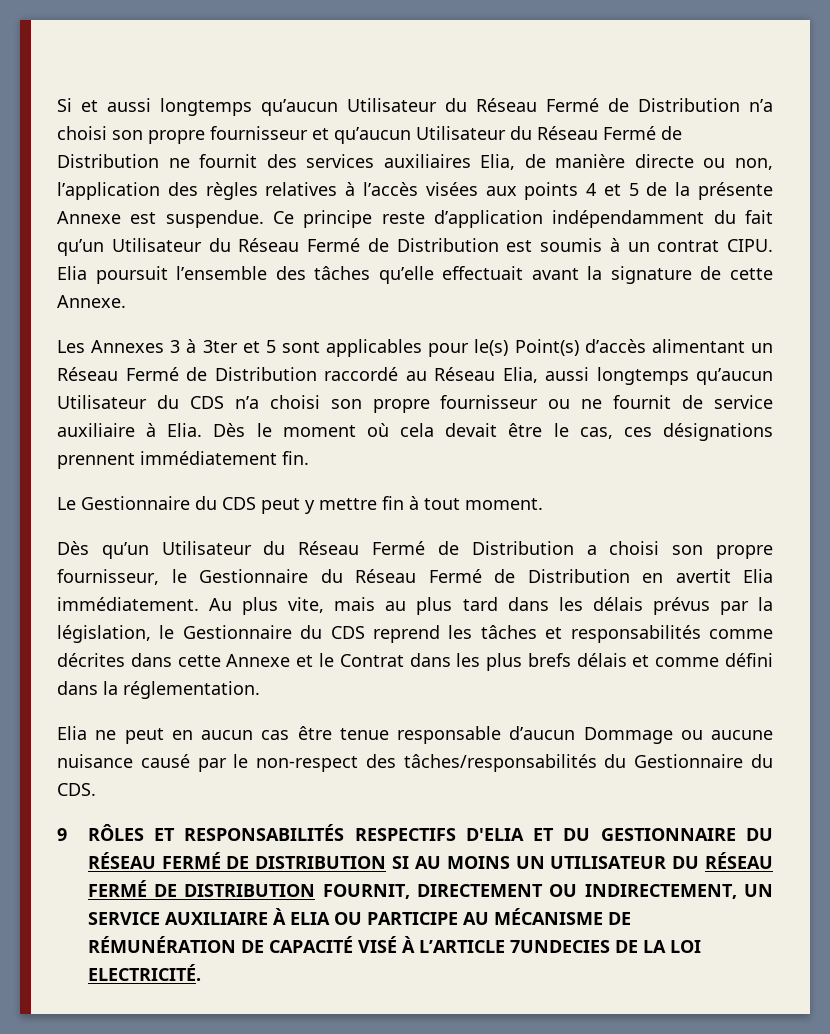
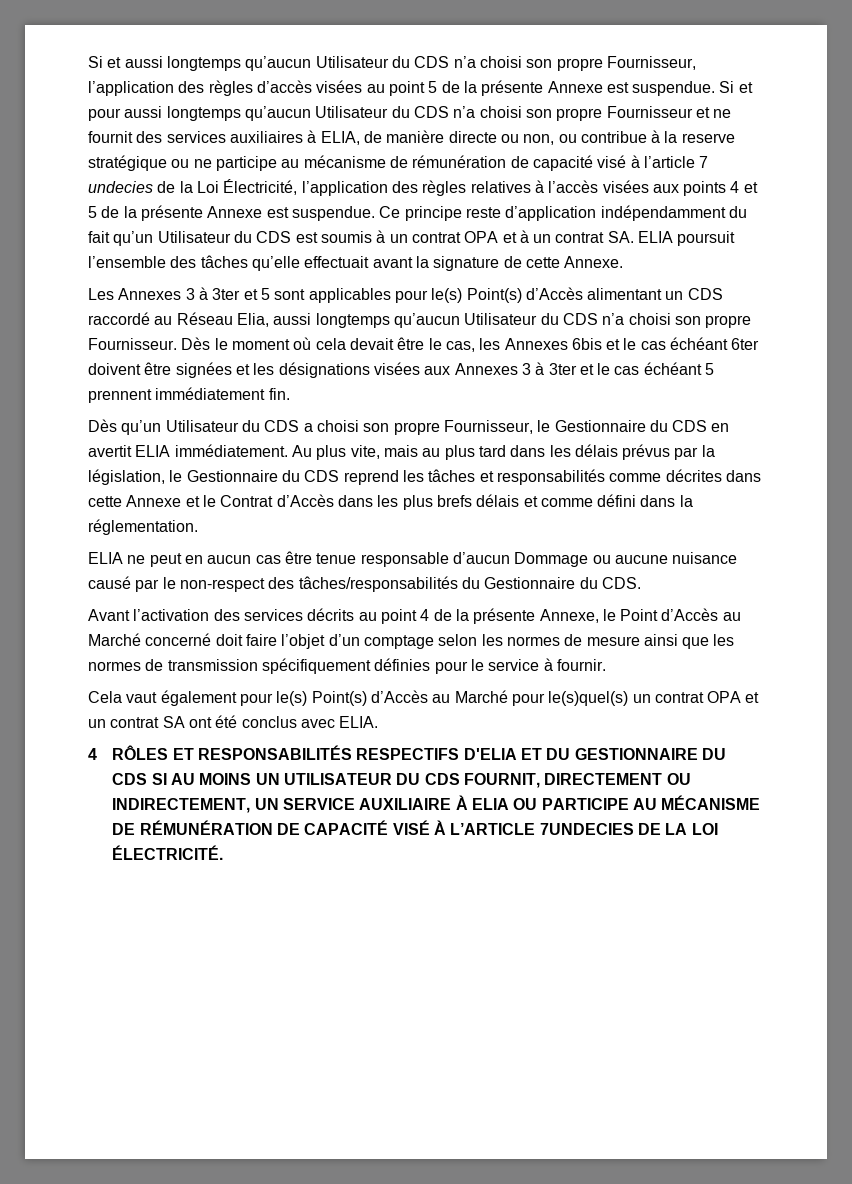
[476,98,773,112] [57,126,682,144] [57,154,159,168] Réseau Fermé de Distribution n’a choisi son propre fournisseur et qu’aucun Utilisateur du Réseau Fermé de Distribution -> [414,56,696,71] [88,80,753,96] [88,106,710,121] CDS n’a choisi son propre Fournisseur, l’application des règles d’accès visées au point 5 de la présente Annexe est suspendue. Si et pour aussi longtemps qu’aucun Utilisateur du CDS n’a choisi son propre Fournisseur et
[480,154,516,170] Elia, -> [307,130,360,145] à ELIA,
(773, 164) none -> [558,130,735,143] [88,155,709,171] [88,179,298,195] ou contribue à la reserve stratégique ou ne participe au mécanisme de rémunération de capacité visé à l’article 7 undecies de la Loi Électricité,
[238,238,499,252] Réseau Fermé de Distribution -> [256,231,292,243] CDS
[727,239,773,252] [57,266,87,280] CIPU. Elia -> [464,230,674,243] OPA et à un contrat SA. ELIA
[584,339,646,353] d’accès -> [525,287,583,300] d’Accès
[57,367,317,381] Réseau Fermé de Distribution -> [687,288,723,300] CDS
[440,395,773,409] [57,423,203,437] fournisseur ou ne fournit de service auxiliaire à Elia. -> [88,338,177,350] Fournisseur.
[623,423,773,441] [57,451,309,469] [57,496,543,514] ces désignations prennent immédiatement fin. // Le Gestionnaire du CDS peut y mettre fin à tout moment. -> [479,337,760,350] [88,362,715,378] [88,387,290,403] les Annexes 6bis et le cas échéant 6ter doivent être signées et les désignations visées aux Annexes 3 à 3ter et le cas échéant 5 prennent immédiatement fin.
[298,541,574,555] Réseau Fermé de Distribution -> [264,420,300,432] CDS
[57,569,630,585] fournisseur, le Gestionnaire du Réseau Fermé de Distribution -> [443,420,708,434] Fournisseur, le Gestionnaire du CDS
[743,569,773,583] Elia -> [135,445,171,457] ELIA
(404, 660) none -> [276,494,334,507] d’Accès
[57,726,87,740] Elia -> [88,552,123,564] ELIA
[57,828,67,841] 9 -> [88,608,741,624] [88,633,735,649] [88,658,606,674] [88,690,760,706] [88,715,379,728] [88,748,97,760] Avant l’activation des services décrits au point 4 de la présente Annexe, le Point d’Accès au Marché concerné doit faire l’objet d’un comptage selon les normes de mesure ainsi que les normes de transmission spécifiquement définies pour le service à fournir. // Cela vaut également pour le(s) Point(s) d’Accès au Marché pour le(s)quel(s) un contrat OPA et un contrat SA ont été conclus avec ELIA. // 4
[87,852,387,869] RÉSEAU FERMÉ DE DISTRIBUTION -> [112,773,148,785] CDS
[705,852,773,869] [87,880,316,897] RÉSEAU FERMÉ DE DISTRIBUTION -> [424,773,460,785] CDS
[87,964,201,981] ELECTRICITÉ. -> [112,845,224,860] ÉLECTRICITÉ.

